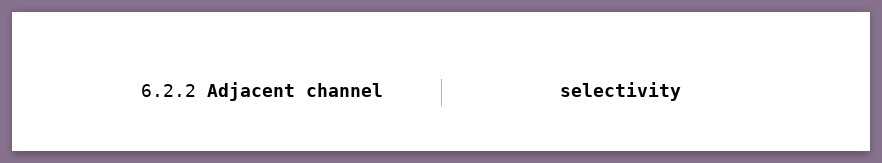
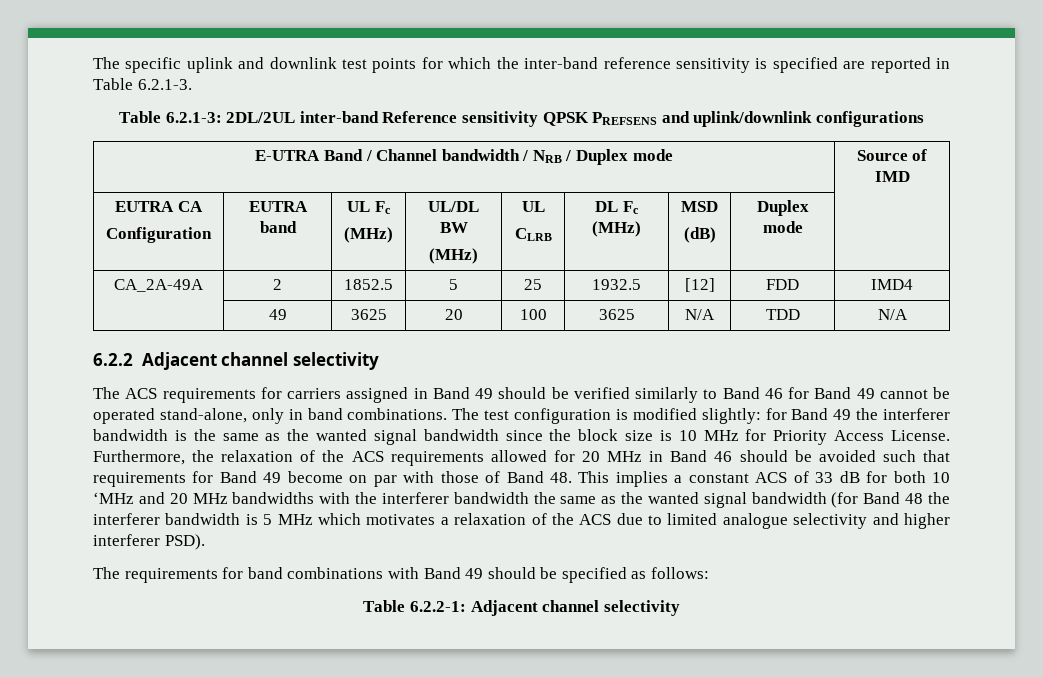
[140,84,196,97] 6.2.2 -> [93,57,950,73] [93,78,192,90] [119,111,924,127] [255,149,673,165] [856,149,928,161] [874,171,910,182] [115,201,203,212] [106,227,212,243] [248,201,308,212] [259,221,297,233] [347,201,391,214] [344,227,393,243] [428,201,479,212] [439,222,468,233] [429,248,478,264] [521,201,545,212] [514,228,552,241] [595,201,639,214] [592,221,641,237] [681,201,718,212] [683,227,716,243] [756,200,809,216] [762,221,803,233] [114,279,204,292] [273,279,282,290] [344,279,393,290] [449,279,458,290] [524,279,542,290] [592,279,641,290] [684,278,715,292] [766,279,799,290] [871,279,913,290] [268,309,287,320] [350,309,387,320] [444,309,463,320] [519,309,547,320] [598,309,635,320] [685,309,715,320] [765,309,800,320] [877,309,908,320] [93,352,379,370] [93,387,950,403] [93,408,950,424] [93,429,951,445] [93,450,950,466] [93,471,951,487] [93,492,951,508] [93,513,951,529] [93,534,205,550] [93,567,710,583] [363,600,466,612] The specific uplink and downlink test points for which the inter-band reference sensitivity is specified are reported in Table 6.2.1-3. // Table 6.2.1-3: 2DL/2UL inter-band Reference sensitivity QPSK PREFSENS and uplink/downlink configurations // E-UTRA Band / Channel bandwidth / NRB / Duplex mode | Source of IMD // EUTRA CA // Configuration | EUTRA band | UL Fc // (MHz) | UL/DL BW // (MHz) | UL // CLRB | DL Fc (MHz) | MSD // (dB) | Duplex mode | // CA_2A-49A | 2 | 1852.5 | 5 | 25 | 1932.5 | [12] | FDD | IMD4 // | 49 | 3625 | 20 | 100 | 3625 | N/A | TDD | N/A // 6.2.2 Adjacent channel selectivity // The ACS requirements for carriers assigned in Band 49 should be verified similarly to Band 46 for Band 49 cannot be operated stand-alone, only in band combinations. The test configuration is modified slightly: for Band 49 the interferer bandwidth is the same as the wanted signal bandwidth since the block size is 10 MHz for Priority Access License. Furthermore, the relaxation of the ACS requirements allowed for 20 MHz in Band 46 should be avoided such that requirements for Band 49 become on par with those of Band 48. This implies a constant ACS of 33 dB for both 10 ‘MHz and 20 MHz bandwidths with the interferer bandwidth the same as the wanted signal bandwidth (for Band 48 the interferer bandwidth is 5 MHz which motivates a relaxation of the ACS due to limited analogue selectivity and higher interferer PSD). // The requirements for band combinations with Band 49 should be specified as follows: // Table 6.2.2-1:

